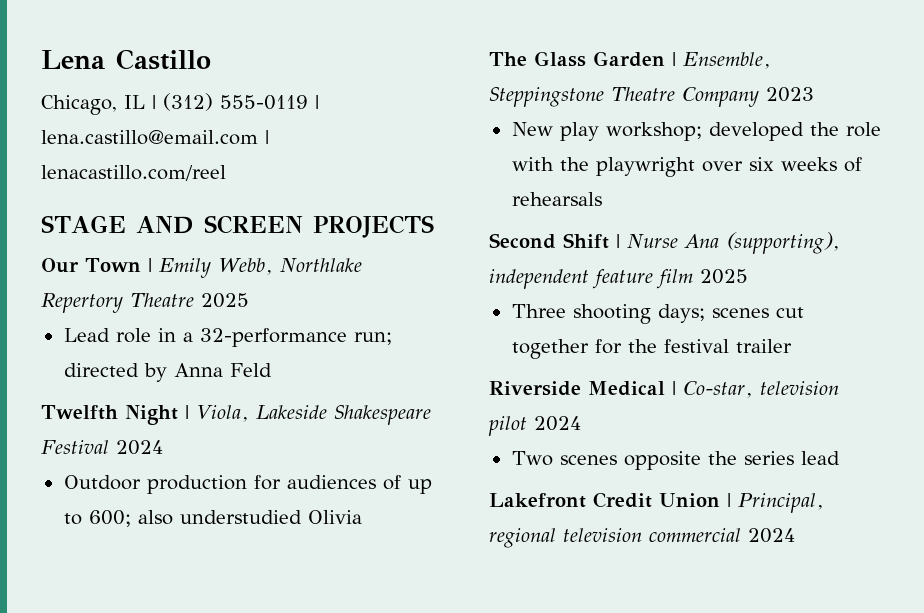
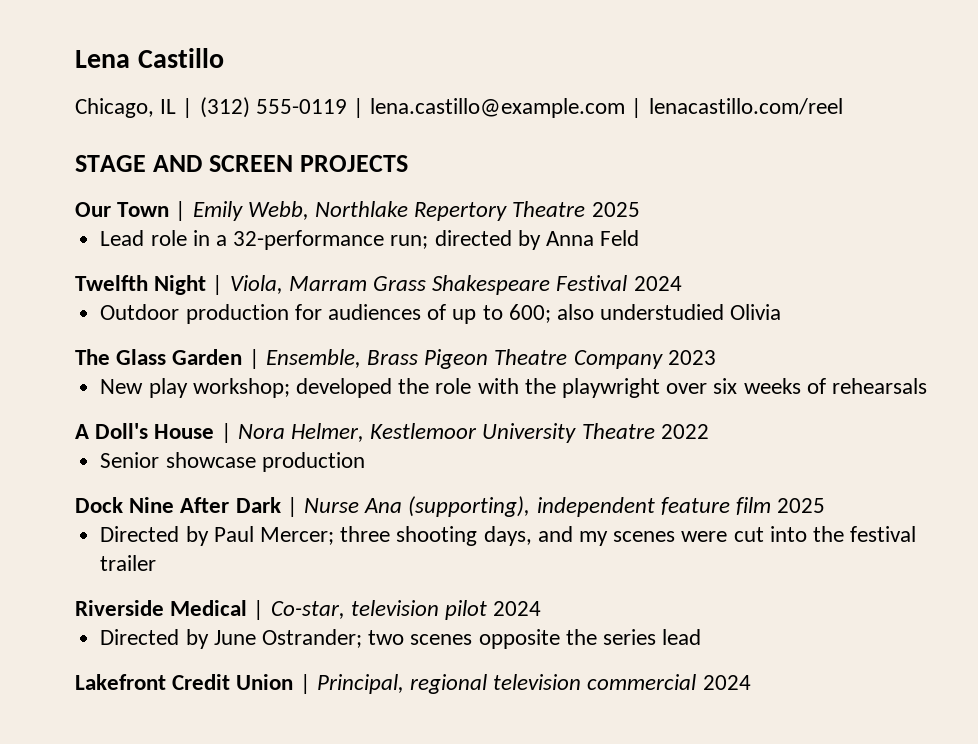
[41,130,258,145] lena.castillo@email.com -> [370,98,626,118] lena.castillo@example.com
[255,405,327,419] Lakeside -> [288,276,427,291] Marram Grass
[489,87,604,107] Steppingstone -> [367,349,489,369] Brass Pigeon
[489,233,609,249] Second Shift -> [75,423,709,443] [100,452,365,472] [75,497,281,513] A Doll's House | Nora Helmer, Kestlemoor University Theatre 2022 // Senior showcase production // Dock Nine After Dark
[511,304,804,324] [511,339,622,359] Three shooting days; scenes cut together for -> [100,526,807,546] Directed by Paul Mercer; three shooting days, and my scenes were cut into
[511,451,553,466] Two -> [100,629,405,649] Directed by June Ostrander; two

